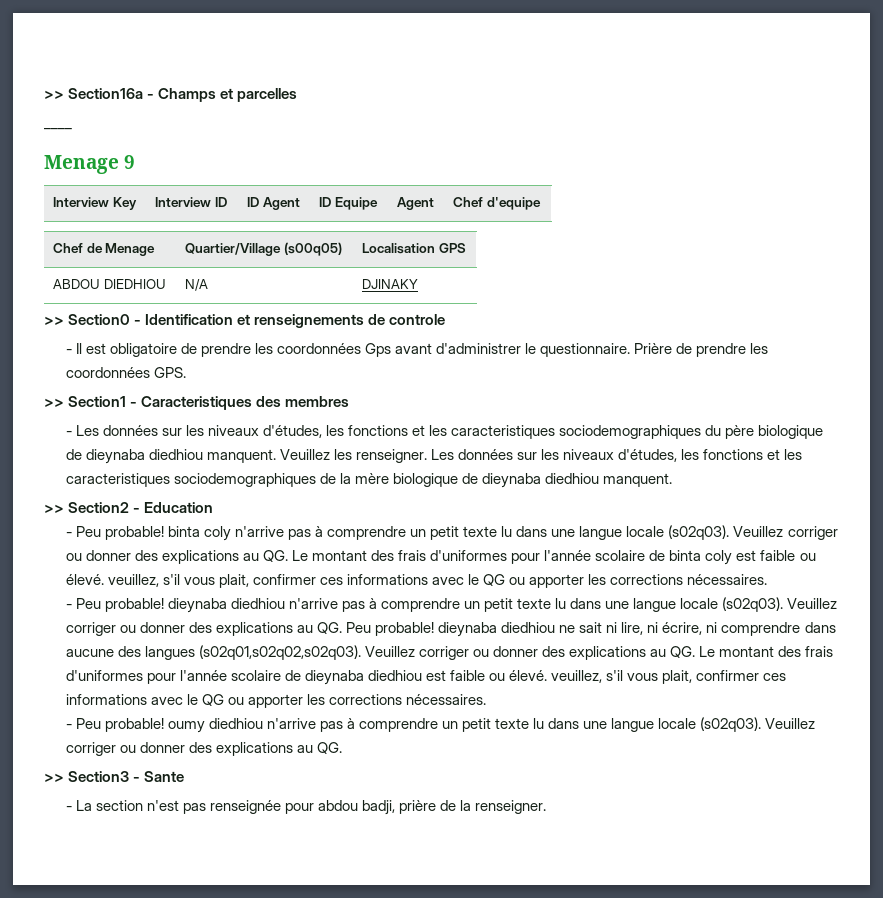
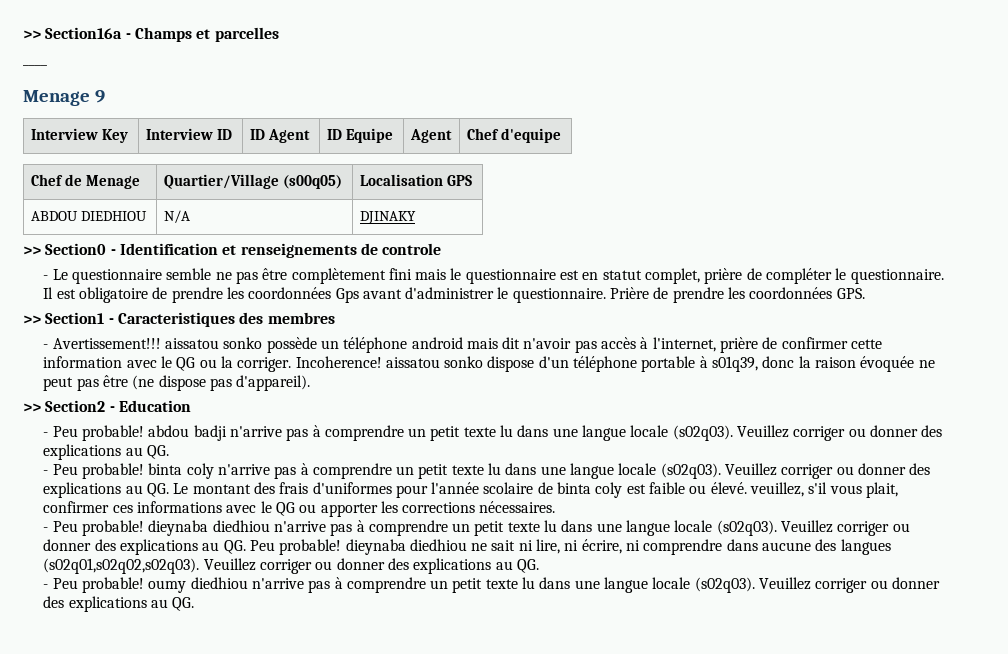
(72, 351) none -> [52,268,944,284] Le questionnaire semble ne pas être complètement fini mais le questionnaire est en statut complet, prière de compléter le questionnaire.
[75,425,824,439] [65,449,803,464] [65,473,673,488] [44,502,214,513] Les données sur les niveaux d'études, les fonctions et les caracteristiques sociodemographiques du père biologique de dieynaba diedhiou manquent. Veuillez les renseigner. Les données sur les niveaux d'études, les fonctions et les caracteristiques sociodemographiques de la mère biologique de dieynaba diedhiou manquent. // >> Section2 - Education -> [52,337,883,353] [43,356,935,372] [43,375,311,391] [23,400,191,412] [43,425,943,441] [43,444,169,460] Avertissement!!! aissatou sonko possède un téléphone android mais dit n'avoir pas accès à l'internet, prière de confirmer cette information avec le QG ou la corriger. Incoherence! aissatou sonko dispose d'un téléphone portable à s01q39, donc la raison évoquée ne peut pas être (ne dispose pas d'appareil). // >> Section2 - Education // - Peu probable! abdou badji n'arrive pas à comprendre un petit texte lu dans une langue locale (s02q03). Veuillez corriger ou donner des explications au QG.
[699,646,834,657] [65,670,787,685] [65,694,486,708] Le montant des frais d'uniformes pour l'année scolaire de dieynaba diedhiou est faible ou élevé. veuillez, s'il vous plait, confirmer ces informations avec le QG ou apporter les corrections nécessaires. -> (539, 566) none
[44,771,185,782] [65,800,547,815] // >> Section3 - Sante // - La section n'est pas renseignée pour abdou badji, prière de la renseigner. -> (195, 604) none

